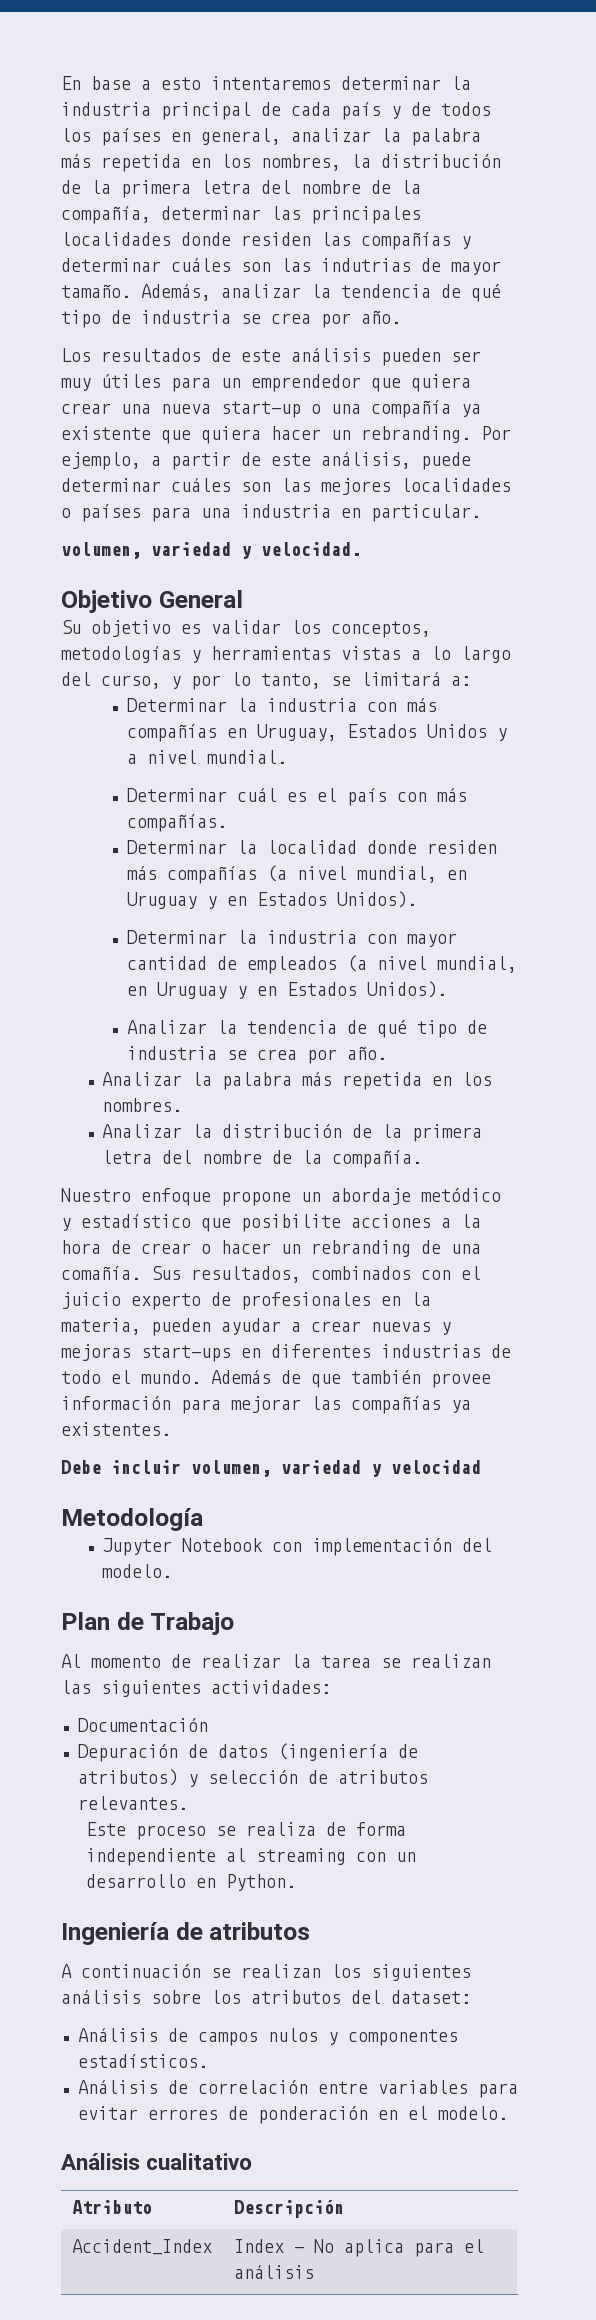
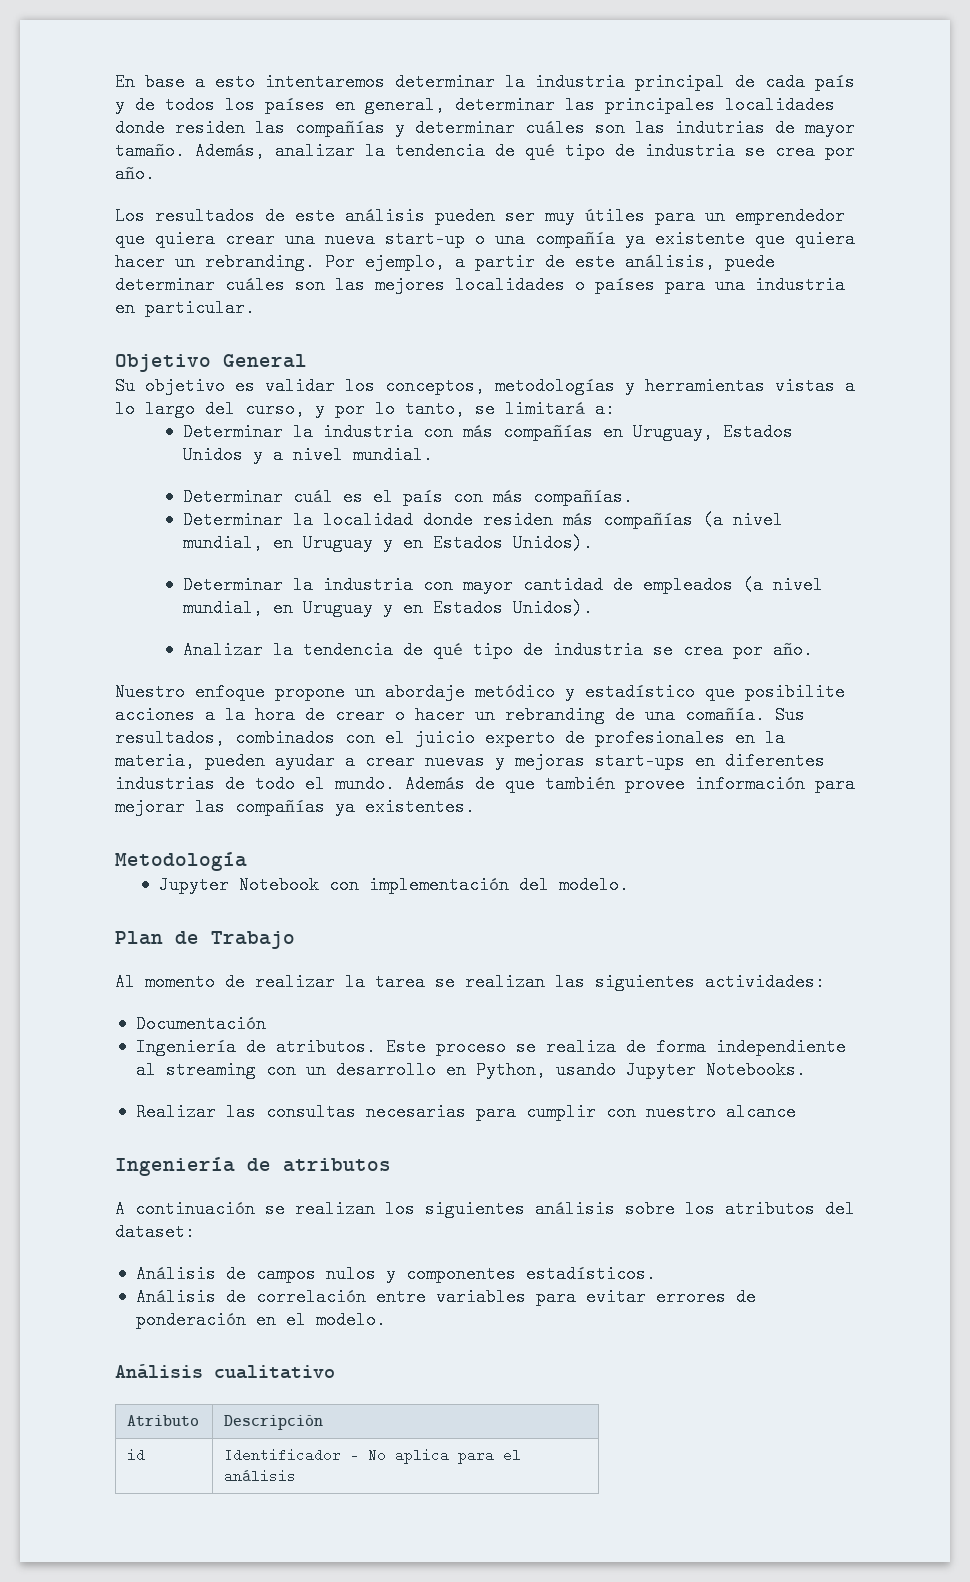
[291,128,481,146] [61,154,501,172] [61,180,421,198] [61,206,151,224] analizar la palabra más repetida en los nombres, la distribución de la primera letra del nombre de la compañía, -> (445, 105) none
[61,542,361,559] // volumen, variedad y velocidad. -> (255, 308) none
[102,1072,493,1090] [102,1098,183,1112] [102,1124,483,1142] [102,1150,423,1168] // Analizar la palabra más repetida en los nombres. // Analizar la distribución de la primera letra del nombre de la compañía. -> (813, 650) none
[61,1460,481,1477] // Debe incluir volumen, variedad y velocidad -> (475, 807) none
[77,1743,418,1762] [77,1769,428,1787] [77,1796,188,1810] Depuración de datos (ingeniería de atributos) y selección de atributos relevantes. // -> [135,1038,376,1056] Ingeniería de atributos.
[225,1874,296,1891] Python. -> [475,1061,806,1079] [135,1103,796,1121] Python, usando Jupyter Notebooks. // Realizar las consultas necesarias para cumplir con nuestro alcance
[71,2239,212,2255] [233,2239,284,2253] Accident_Index | Index -> [127,1448,146,1462] [224,1448,342,1462] id | Identificador

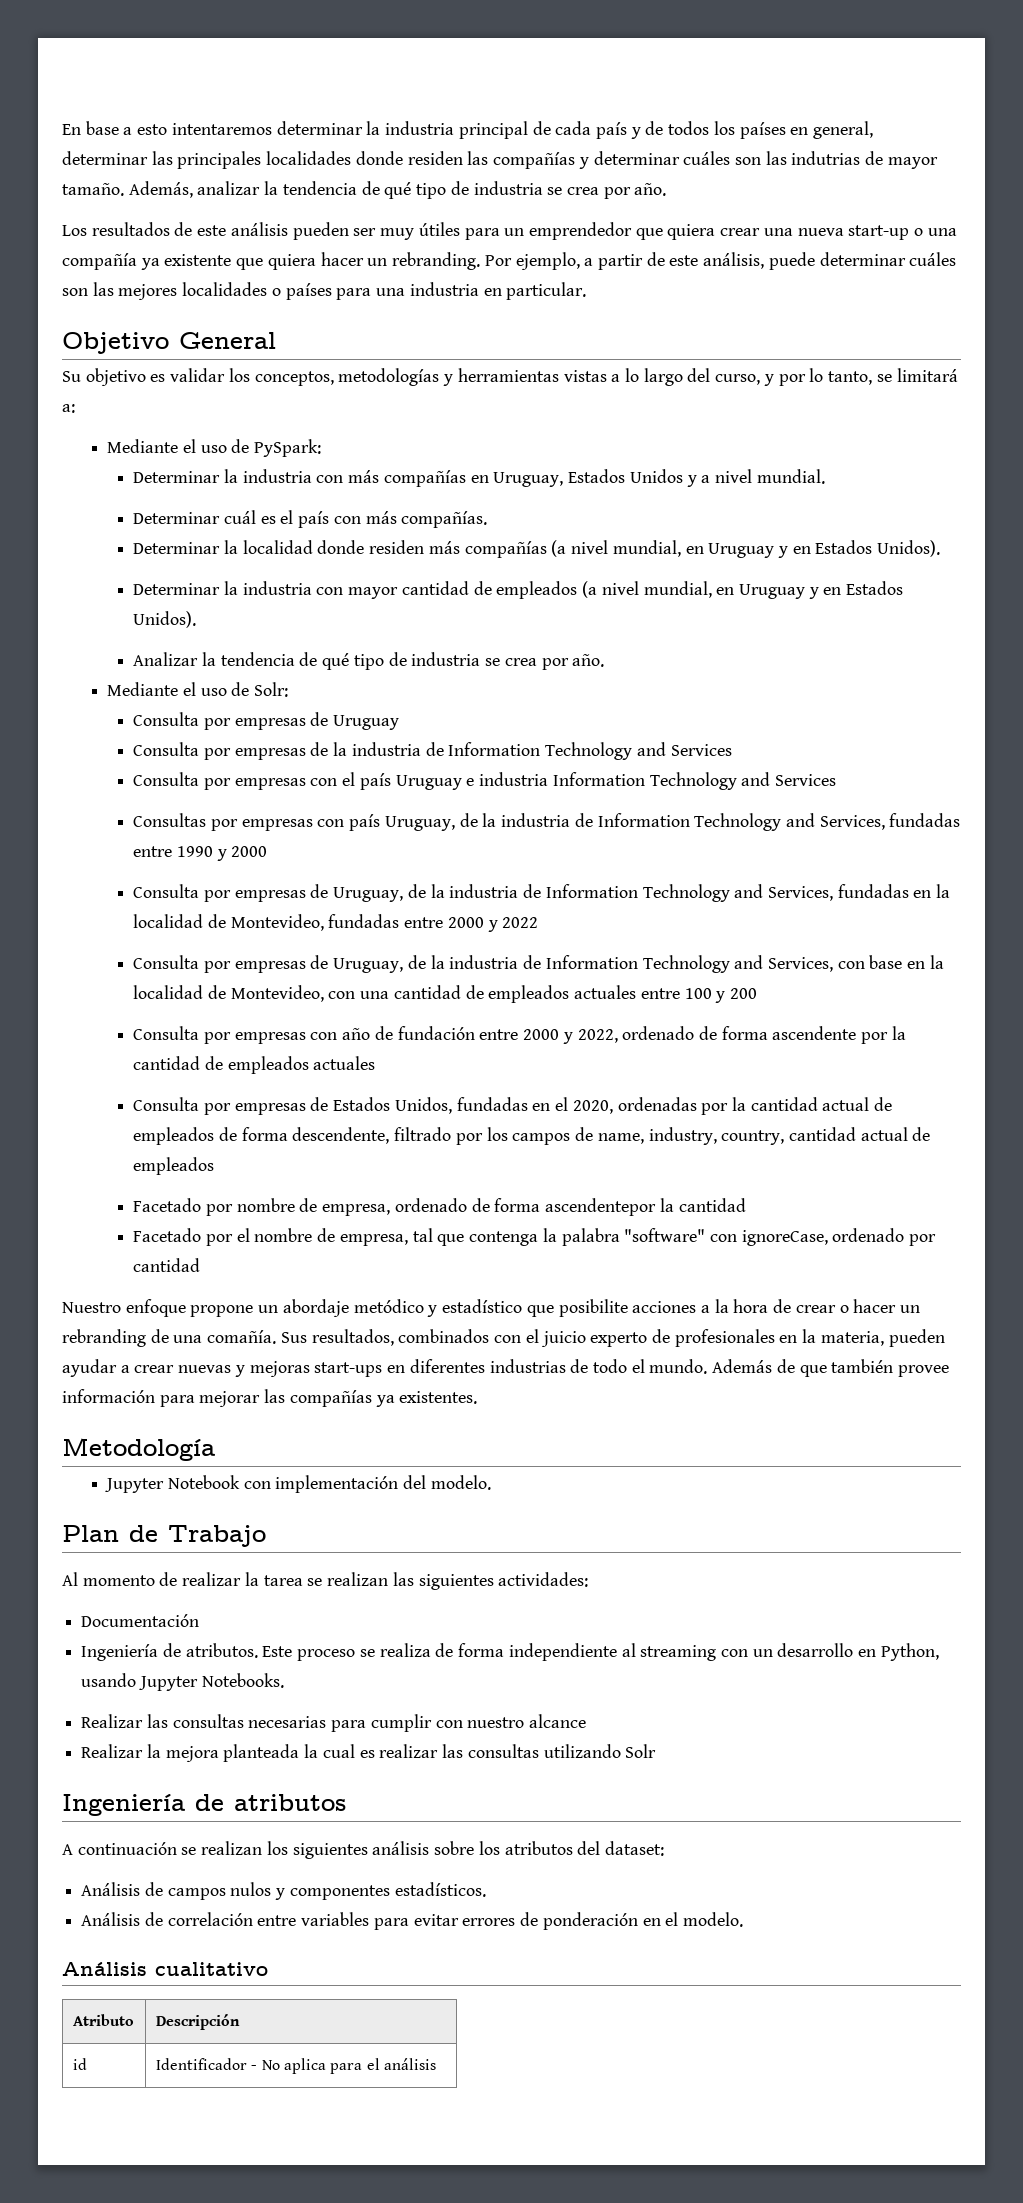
(615, 409) none -> [107,439,322,457] // Mediante el uso de PySpark:
(813, 650) none -> [107,682,289,697] [133,712,400,730] [133,742,732,760] [133,772,836,790] [133,813,961,831] [133,846,268,861] [133,884,951,902] [133,914,539,932] [133,955,944,973] [133,985,757,1003] [133,1026,906,1044] [133,1056,376,1074] [133,1097,893,1115] [133,1127,931,1145] [133,1157,215,1175] [133,1198,746,1216] [133,1228,937,1246] [133,1258,201,1272] // Mediante el uso de Solr: // Consulta por empresas de Uruguay // Consulta por empresas de la industria de Information Technology and Services // Consulta por empresas con el país Uruguay e industria Information Technology and Services // Consultas por empresas con país Uruguay, de la industria de Information Technology and Services, fundadas entre 1990 y 2000 // Consulta por empresas de Uruguay, de la industria de Information Technology and Services, fundadas en la localidad de Montevideo, fundadas entre 2000 y 2022 // Consulta por empresas de Uruguay, de la industria de Information Technology and Services, con base en la localidad de Montevideo, con una cantidad de empleados actuales entre 100 y 200 // Consulta por empresas con año de fundación entre 2000 y 2022, ordenado de forma ascendente por la cantidad de empleados actuales // Consulta por empresas de Estados Unidos, fundadas en el 2020, ordenadas por la cantidad actual de empleados de forma descendente, filtrado por los campos de name, industry, country, cantidad actual de empleados // Facetado por nombre de empresa, ordenado de forma ascendentepor la cantidad // Facetado por el nombre de empresa, tal que contenga la palabra "software" con ignoreCase, ordenado por cantidad
(796, 1112) none -> [81,1744,657,1762] // Realizar la mejora planteada la cual es realizar las consultas utilizando Solr

